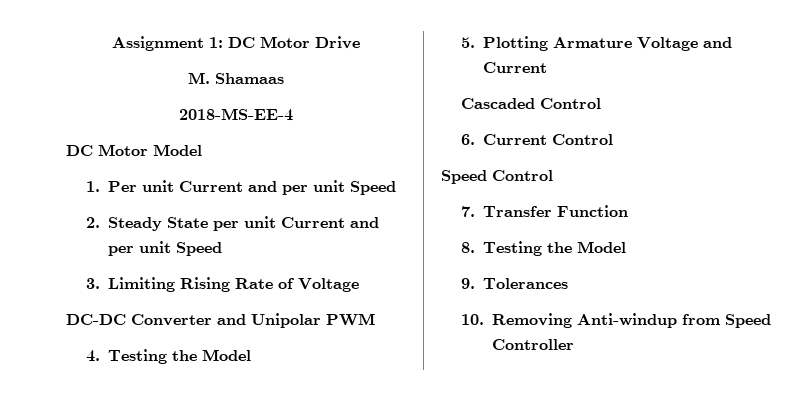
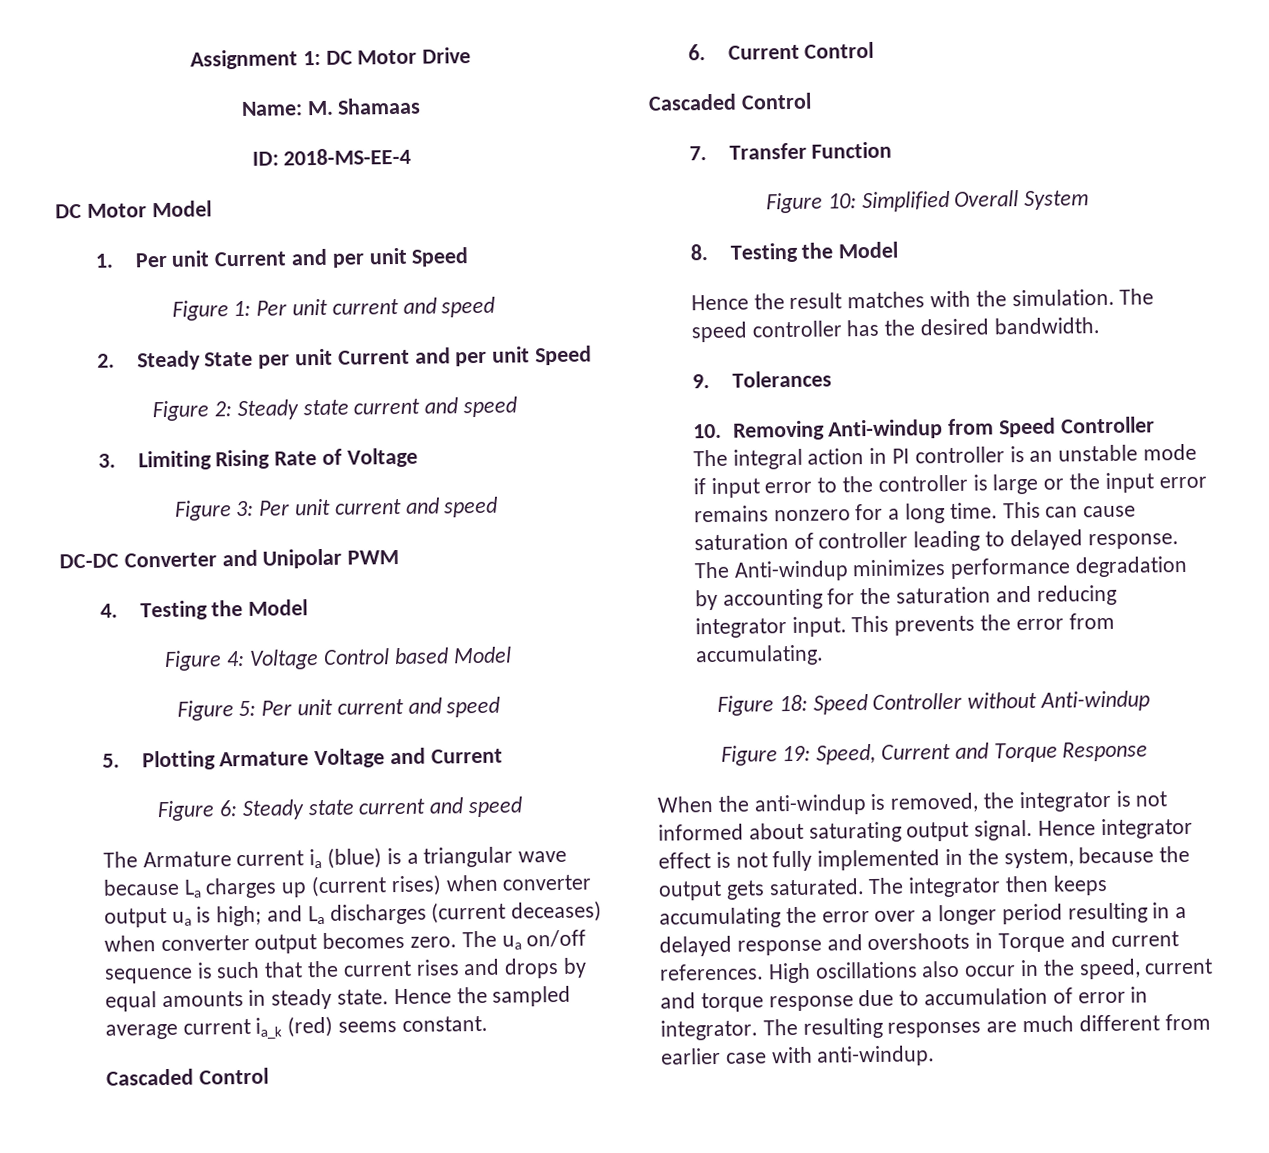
(360, 42) none -> [240,101,303,116] Name:
(284, 78) none -> [251,151,279,166] ID:
(396, 188) none -> [171,296,496,321] // Figure 1: Per unit current and speed
(222, 249) none -> [152,396,517,422] // Figure 2: Steady state current and speed
(359, 285) none -> [173,496,499,521] // Figure 3: Per unit current and speed
(251, 355) none -> [164,646,512,671] [176,696,501,721] // Figure 4: Voltage Control based Model // Figure 5: Per unit current and speed
(547, 67) none -> [157,796,523,822] [102,846,568,869] [102,874,592,899] [103,900,603,928] [103,929,587,954] [103,957,588,984] [104,985,572,1012] [104,1015,488,1040] // Figure 6: Steady state current and speed // The Armature current ia (blue) is a triangular wave because La charges up (current rises) when converter output ua is high; and La discharges (current deceases) when converter output becomes zero. The ua on/off sequence is such that the current rises and drops by equal amounts in steady state. Hence the sampled average current ia_k (red) seems constant.
[441,170,487,184] Speed -> [648,93,737,111] Cascaded
(628, 211) none -> [765,190,1090,214] // Figure 10: Simplified Overall System
(626, 247) none -> [690,288,1155,311] [690,317,1100,343] // Hence the result matches with the simulation. The speed controller has the desired bandwidth.
(574, 344) none -> [692,443,1198,470] [692,472,1207,499] [693,501,1137,524] [693,529,1179,552] [693,555,1189,582] [694,584,1117,611] [694,612,1115,639] [694,644,824,667] [716,690,1151,716] [720,741,1149,766] [657,790,1168,816] [658,817,1193,843] [658,845,1191,872] [658,875,1108,901] [659,902,1188,929] [659,931,1179,957] [659,958,1214,984] [660,986,1149,1013] [660,1013,1211,1041] [661,1045,936,1067] // The integral action in PI controller is an unstable mode if input error to the controller is large or the input error remains nonzero for a long time. This can cause saturation of controller leading to delayed response. The Anti-windup minimizes performance degradation by accounting for the saturation and reducing integrator input. This prevents the error from accumulating. // Figure 18: Speed Controller without Anti-windup // Figure 19: Speed, Current and Torque Response // When the anti-windup is removed, the integrator is not informed about saturating output signal. Hence integrator effect is not fully implemented in the system, because the output gets saturated. The integrator then keeps accumulating the error over a longer period resulting in a delayed response and overshoots in Torque and current references. High oscillations also occur in the speed, current and torque response due to accumulation of error in integrator. The resulting responses are much different from earlier case with anti-windup.

